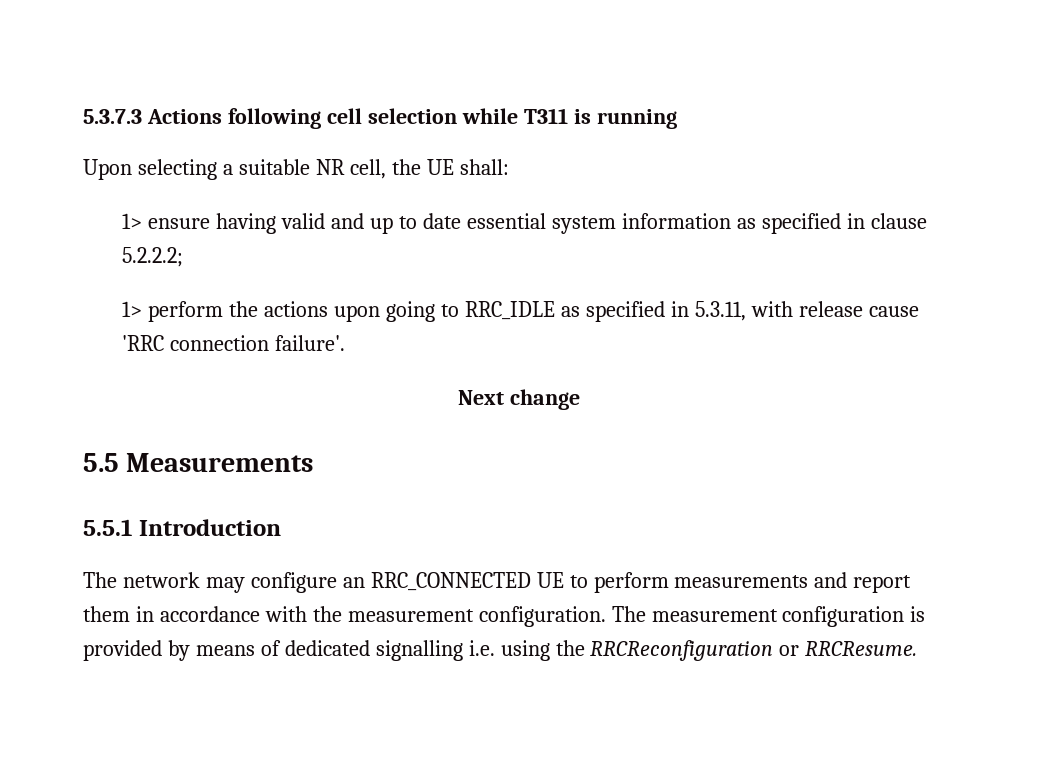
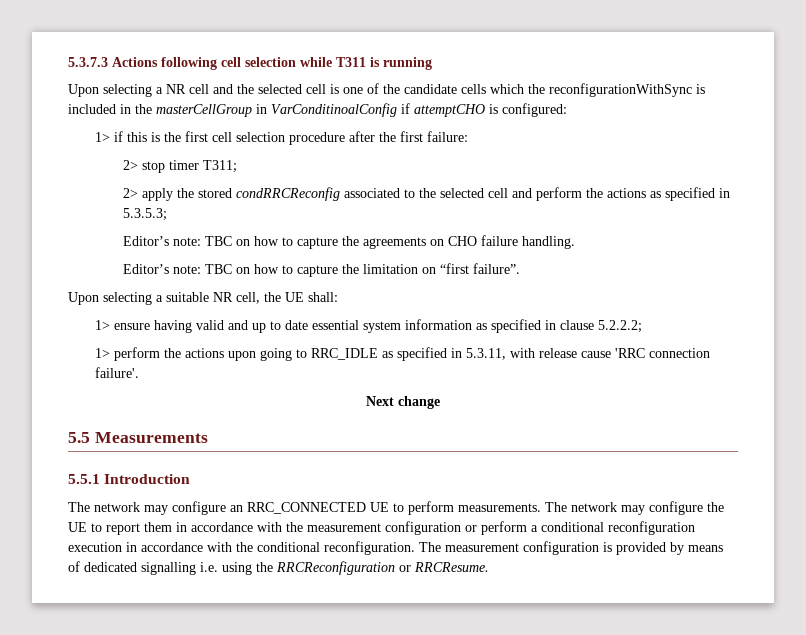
(677, 119) none -> [68,83,705,97] [68,103,567,117] [95,131,469,145] [122,160,237,173] [122,187,730,201] [122,208,167,221] [122,235,575,249] [122,263,520,277] // Upon selecting a NR cell and the selected cell is one of the candidate cells which the reconfigurationWithSync is included in the masterCellGroup in VarConditinoalConfig if attemptCHO is configured: // 1> if this is the first cell selection procedure after the first failure: // 2> stop timer T311; // 2> apply the stored condRRCReconfig associated to the selected cell and perform the actions as specified in 5.3.5.3; // Editor’s note: TBC on how to capture the agreements on CHO failure handling. // Editor’s note: TBC on how to capture the limitation on “first failure”.
[674,572,848,588] measurements and -> [458,501,724,515] [68,522,102,532] measurements. The network may configure the UE to
[478,606,606,627] configuration. -> [385,521,695,535] [68,541,415,555] configuration or perform a conditional reconfiguration execution in accordance with the conditional reconfiguration.

